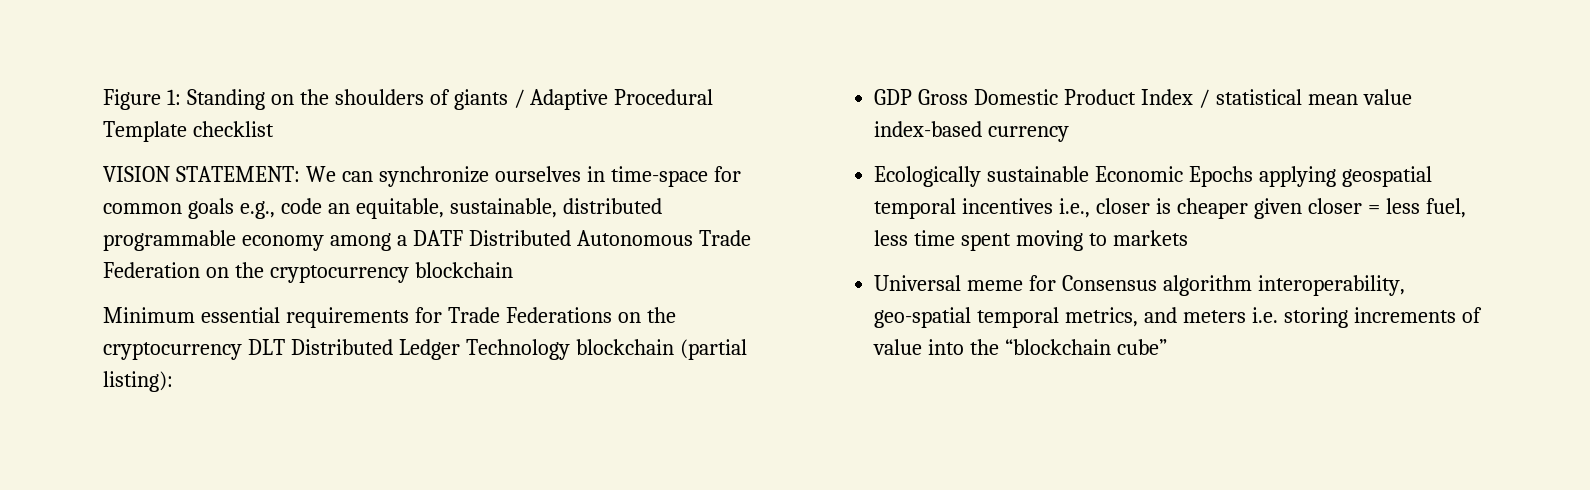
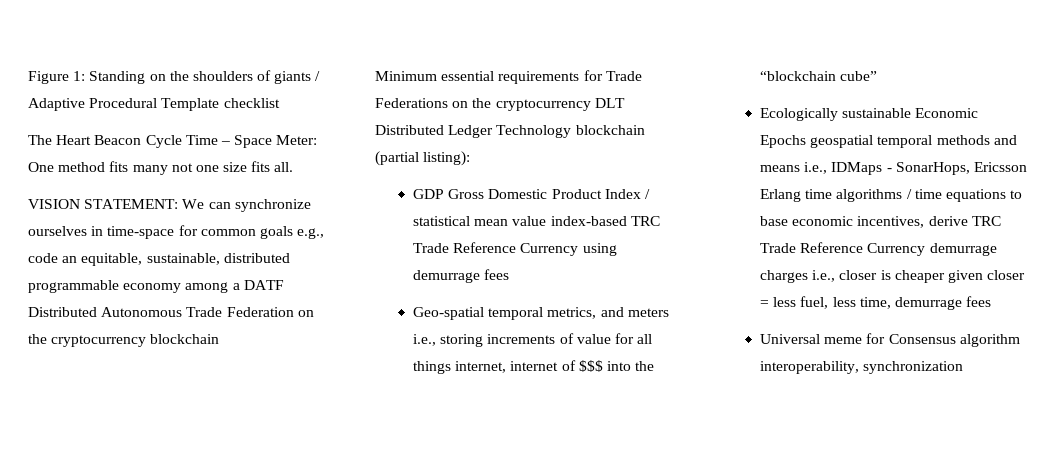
(274, 129) none -> [28,135,318,148] [28,161,294,175] // The Heart Beacon Cycle Time – Space Meter: One method fits many not one size fits all.
[988,126,1070,142] currency -> [630,216,660,226] [413,242,617,256] [413,269,510,283] [413,307,669,320] [413,333,653,347] [413,360,655,374] [760,71,878,81] TRC Trade Reference Currency using demurrage fees // Geo-spatial temporal metrics, and meters i.e., storing increments of value for all things internet, internet of $$$ into the “blockchain cube”
[1259,166,1337,187] applying -> (807, 141) none
[962,198,1054,214] incentives -> [936,135,1017,145] [760,162,1027,175] [760,189,1023,202] [760,216,1001,228] [760,242,997,256] [760,270,809,283] methods and means i.e., IDMaps - SonarHops, Ericsson Erlang time algorithms / time equations to base economic incentives, derive TRC Trade Reference Currency demurrage charges
[914,230,1189,251] time spent moving to markets -> [859,296,992,310] time, demurrage fees
[874,307,1483,328] [873,339,1168,355] geo-spatial temporal metrics, and meters i.e. storing increments of value into the “blockchain cube” -> [863,361,964,374] synchronization

